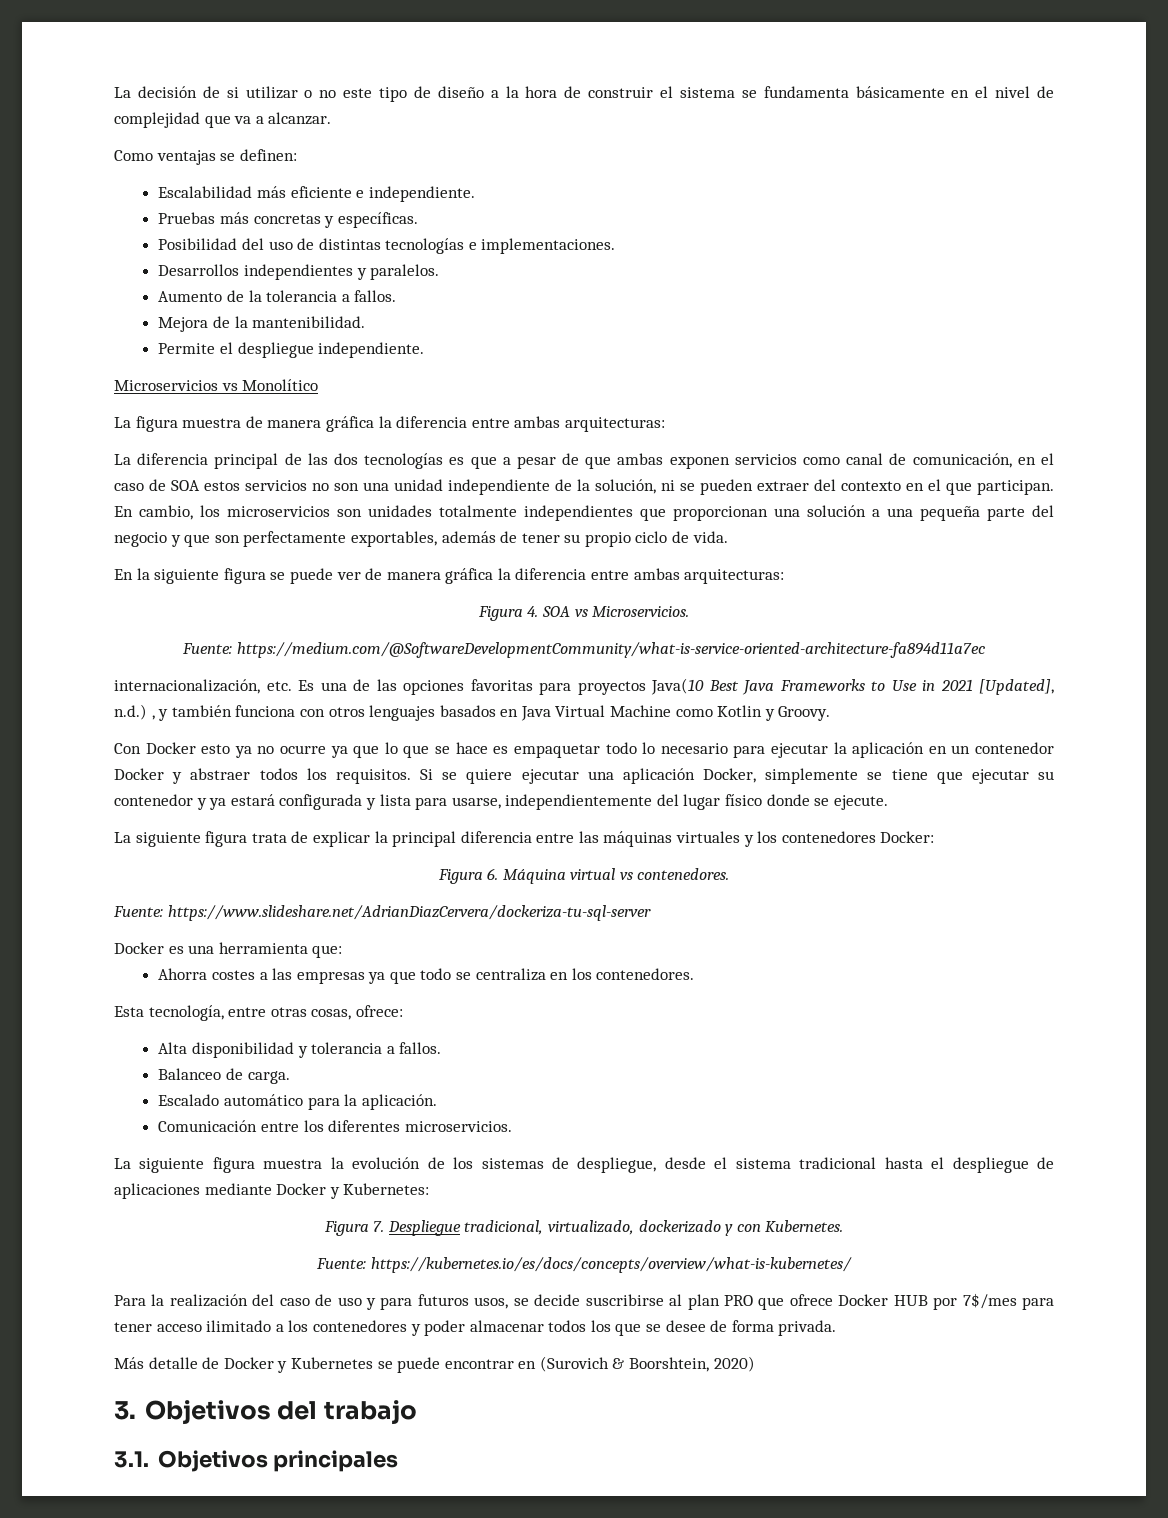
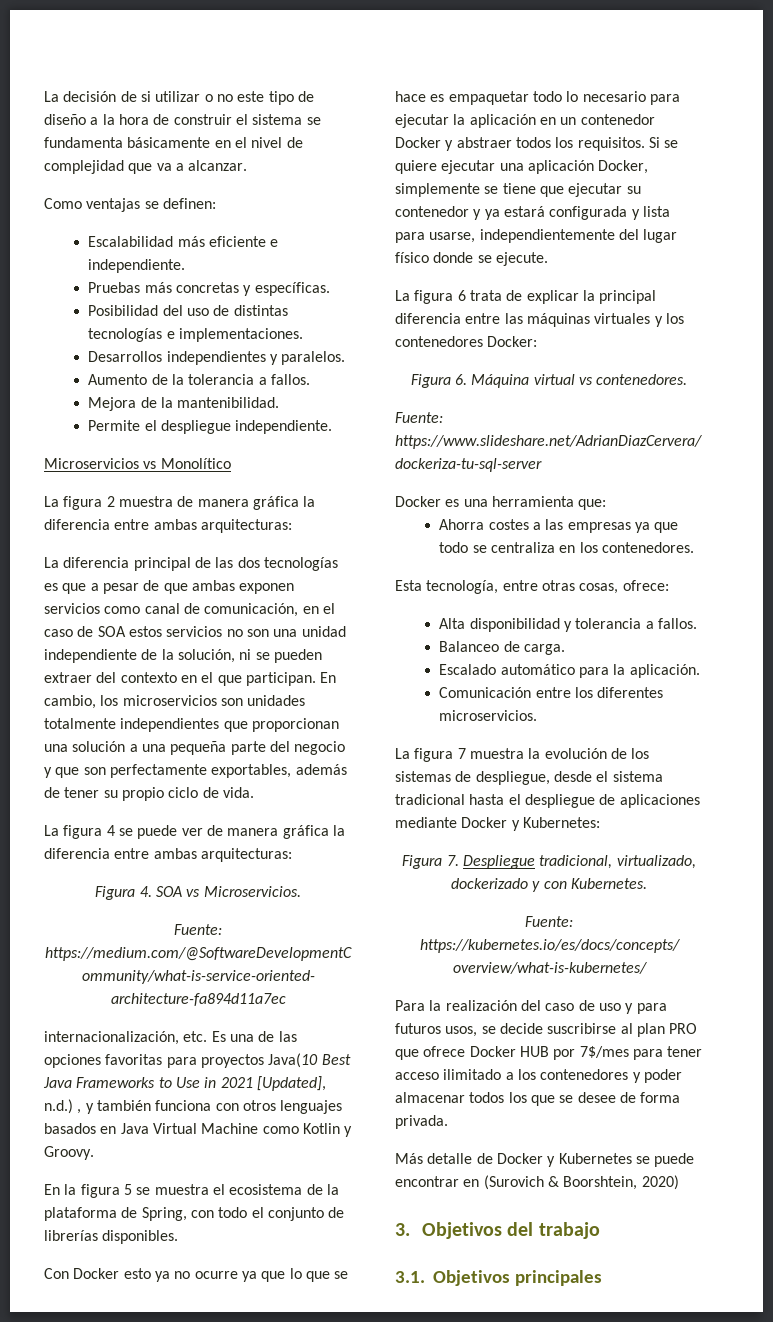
(178, 424) none -> [106,496,115,507] 2
[114,568,266,584] En la siguiente figura -> [44,825,115,839] La figura 4
(831, 713) none -> [44,1184,339,1198] [44,1207,345,1221] [44,1230,179,1244] // En la figura 5 se muestra el ecosistema de la plataforma de Spring, con todo el conjunto de librerías disponibles.
[135,831,248,847] siguiente figura -> [414,290,466,304] figura 6
[139,1157,255,1173] siguiente figura -> [414,748,466,762] figura 7

